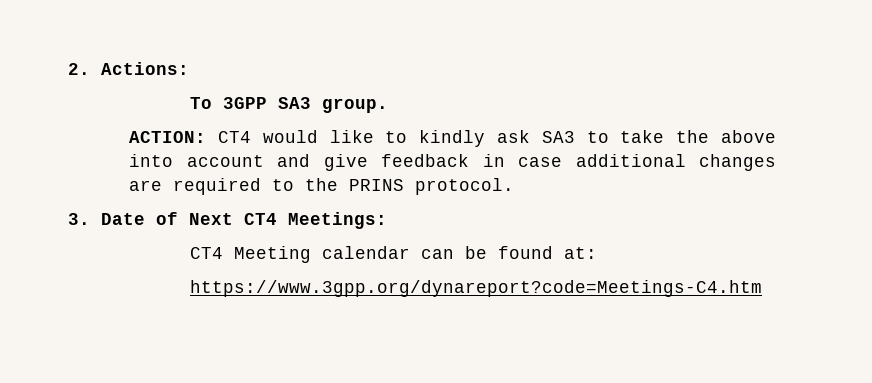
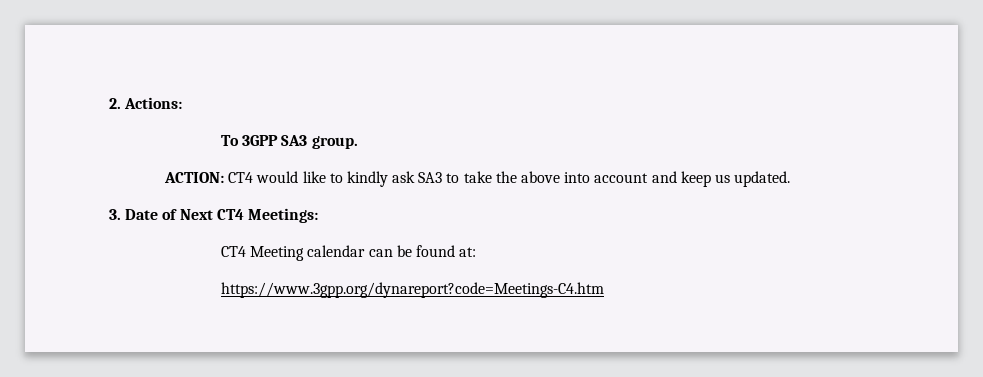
[323,154,777,171] [129,178,515,195] give feedback in case additional changes are required to the PRINS protocol. -> [680,171,791,187] keep us updated.

